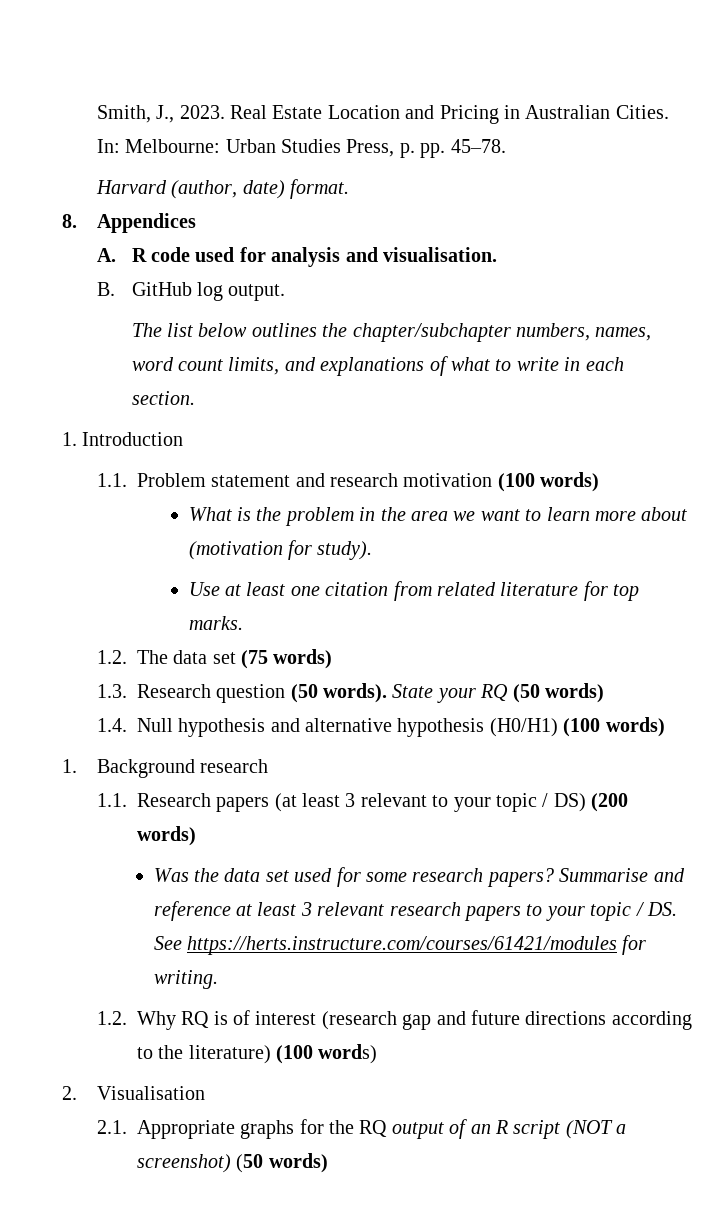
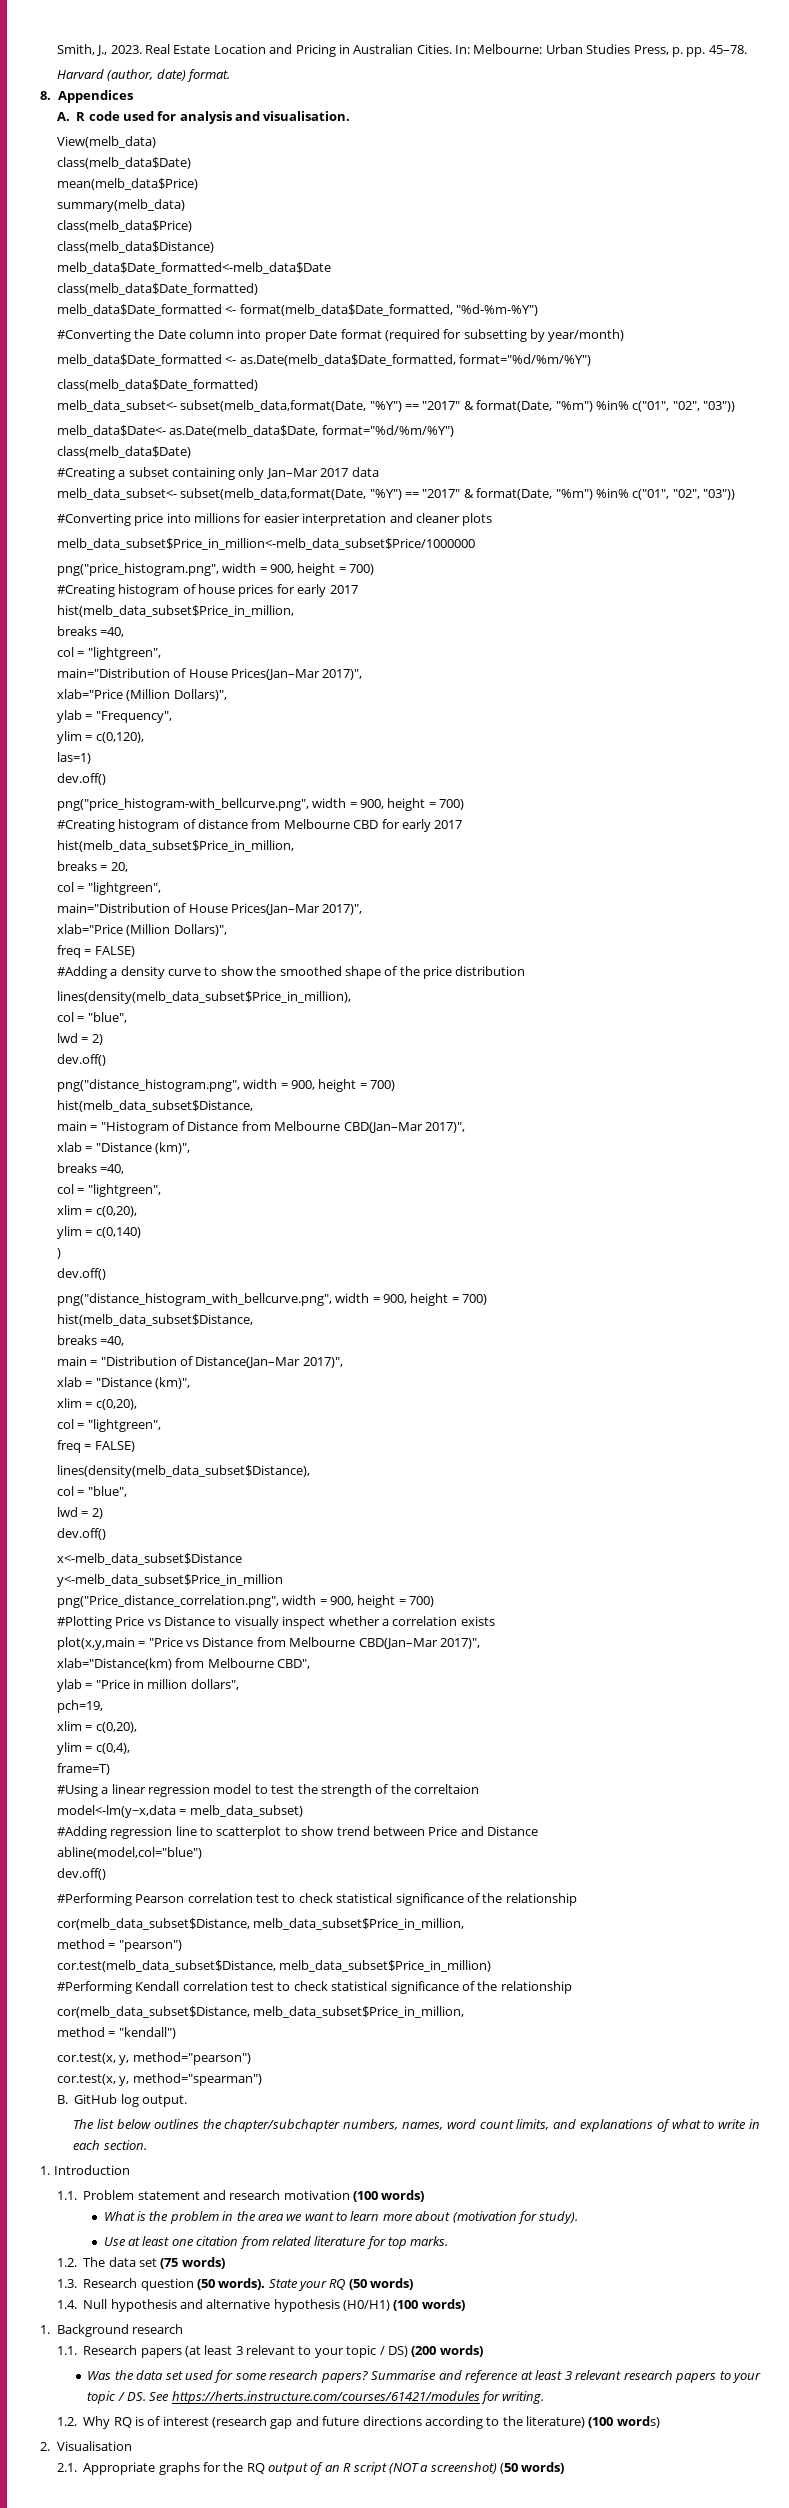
(498, 254) none -> [56,136,156,148] [56,157,191,169] [56,178,198,190] [56,199,185,212] [56,220,192,232] [56,241,214,253] [56,262,331,274] [56,283,258,295] [56,304,539,316] [56,329,625,342] [56,354,592,366] [56,379,258,391] [56,400,736,412] [56,425,454,437] [56,446,191,458] [56,467,379,480] [56,488,736,500] [56,513,493,526] [56,538,475,550] [56,563,375,576] [56,584,358,597] [56,605,294,617] [56,626,125,637] [56,647,161,660] [56,668,363,680] [56,689,227,701] [56,710,172,723] [56,731,144,744] [56,752,91,764] [56,773,106,785] [56,798,465,811] [56,819,463,832] [56,840,294,852] [56,861,128,872] [56,882,161,895] [56,903,363,915] [56,924,227,936] [56,945,135,958] [56,966,526,979] [56,991,351,1004] [56,1012,127,1023] [56,1033,103,1045] [56,1054,106,1066] [56,1079,396,1092] [56,1100,253,1112] [56,1121,465,1134] [56,1142,191,1154] [56,1163,125,1174] [56,1184,161,1197] [56,1205,137,1217] [56,1226,141,1239] [56,1248,61,1259] [56,1268,106,1280] [56,1293,488,1306] [56,1314,253,1326] [56,1335,125,1346] [56,1356,343,1368] [56,1377,191,1389] [56,1398,137,1410] [56,1419,161,1432] [56,1440,135,1453] [56,1465,310,1478] [56,1486,127,1497] [56,1507,103,1519] [56,1528,106,1540] [56,1553,242,1565] [56,1574,283,1587] [56,1595,435,1608] [56,1616,495,1629] [56,1637,480,1650] [56,1658,311,1670] [56,1679,239,1692] [56,1700,103,1713] [56,1721,137,1733] [56,1742,130,1755] [56,1763,110,1775] [56,1784,480,1797] [56,1805,303,1818] [56,1826,539,1839] [56,1847,202,1859] [56,1868,106,1880] [56,1893,577,1906] [56,1918,465,1930] [56,1939,182,1952] [56,1960,492,1972] [56,1981,572,1994] [56,2006,465,2018] [56,2027,176,2039] [56,2052,251,2065] [56,2073,262,2086] // View(melb_data) // class(melb_data$Date) // mean(melb_data$Price) // summary(melb_data) // class(melb_data$Price) // class(melb_data$Distance) // melb_data$Date_formatted<-melb_data$Date // class(melb_data$Date_formatted) // melb_data$Date_formatted <- format(melb_data$Date_formatted, "%d-%m-%Y") // #Converting the Date column into proper Date format (required for subsetting by year/month) // melb_data$Date_formatted <- as.Date(melb_data$Date_formatted, format="%d/%m/%Y") // class(melb_data$Date_formatted) // melb_data_subset<- subset(melb_data,format(Date, "%Y") == "2017" & format(Date, "%m") %in% c("01", "02", "03")) // melb_data$Date<- as.Date(melb_data$Date, format="%d/%m/%Y") // class(melb_data$Date) // #Creating a subset containing only Jan–Mar 2017 data // melb_data_subset<- subset(melb_data,format(Date, "%Y") == "2017" & format(Date, "%m") %in% c("01", "02", "03")) // #Converting price into millions for easier interpretation and cleaner plots // melb_data_subset$Price_in_million<-melb_data_subset$Price/1000000 // png("price_histogram.png", width = 900, height = 700) // #Creating histogram of house prices for early 2017 // hist(melb_data_subset$Price_in_million, // breaks =40, // col = "lightgreen", // main="Distribution of House Prices(Jan–Mar 2017)", // xlab="Price (Million Dollars)", // ylab = "Frequency", // ylim = c(0,120), // las=1) // dev.off() // png("price_histogram-with_bellcurve.png", width = 900, height = 700) // #Creating histogram of distance from Melbourne CBD for early 2017 // hist(melb_data_subset$Price_in_million, // breaks = 20, // col = "lightgreen", // main="Distribution of House Prices(Jan–Mar 2017)", // xlab="Price (Million Dollars)", // freq = FALSE) // #Adding a density curve to show the smoothed shape of the price distribution // lines(density(melb_data_subset$Price_in_million), // col = "blue", // lwd = 2) // dev.off() // png("distance_histogram.png", width = 900, height = 700) // hist(melb_data_subset$Distance, // main = "Histogram of Distance from Melbourne CBD(Jan–Mar 2017)", // xlab = "Distance (km)", // breaks =40, // col = "lightgreen", // xlim = c(0,20), // ylim = c(0,140) // ) // dev.off() // png("distance_histogram_with_bellcurve.png", width = 900, height = 700) // hist(melb_data_subset$Distance, // breaks =40, // main = "Distribution of Distance(Jan–Mar 2017)", // xlab = "Distance (km)", // xlim = c(0,20), // col = "lightgreen", // freq = FALSE) // lines(density(melb_data_subset$Distance), // col = "blue", // lwd = 2) // dev.off() // x<-melb_data_subset$Distance // y<-melb_data_subset$Price_in_million // png("Price_distance_correlation.png", width = 900, height = 700) // #Plotting Price vs Distance to visually inspect whether a correlation exists // plot(x,y,main = "Price vs Distance from Melbourne CBD(Jan–Mar 2017)", // xlab="Distance(km) from Melbourne CBD", // ylab = "Price in million dollars", // pch=19, // xlim = c(0,20), // ylim = c(0,4), // frame=T) // #Using a linear regression model to test the strength of the correltaion // model<-lm(y~x,data = melb_data_subset) // #Adding regression line to scatterplot to show trend between Price and Distance // abline(model,col="blue") // dev.off() // #Performing Pearson correlation test to check statistical significance of the relationship // cor(melb_data_subset$Distance, melb_data_subset$Price_in_million, // method = "pearson") // cor.test(melb_data_subset$Distance, melb_data_subset$Price_in_million) // #Performing Kendall correlation test to check statistical significance of the relationship // cor(melb_data_subset$Distance, melb_data_subset$Price_in_million, // method = "kendall") // cor.test(x, y, method="pearson") // cor.test(x, y, method="spearman")

